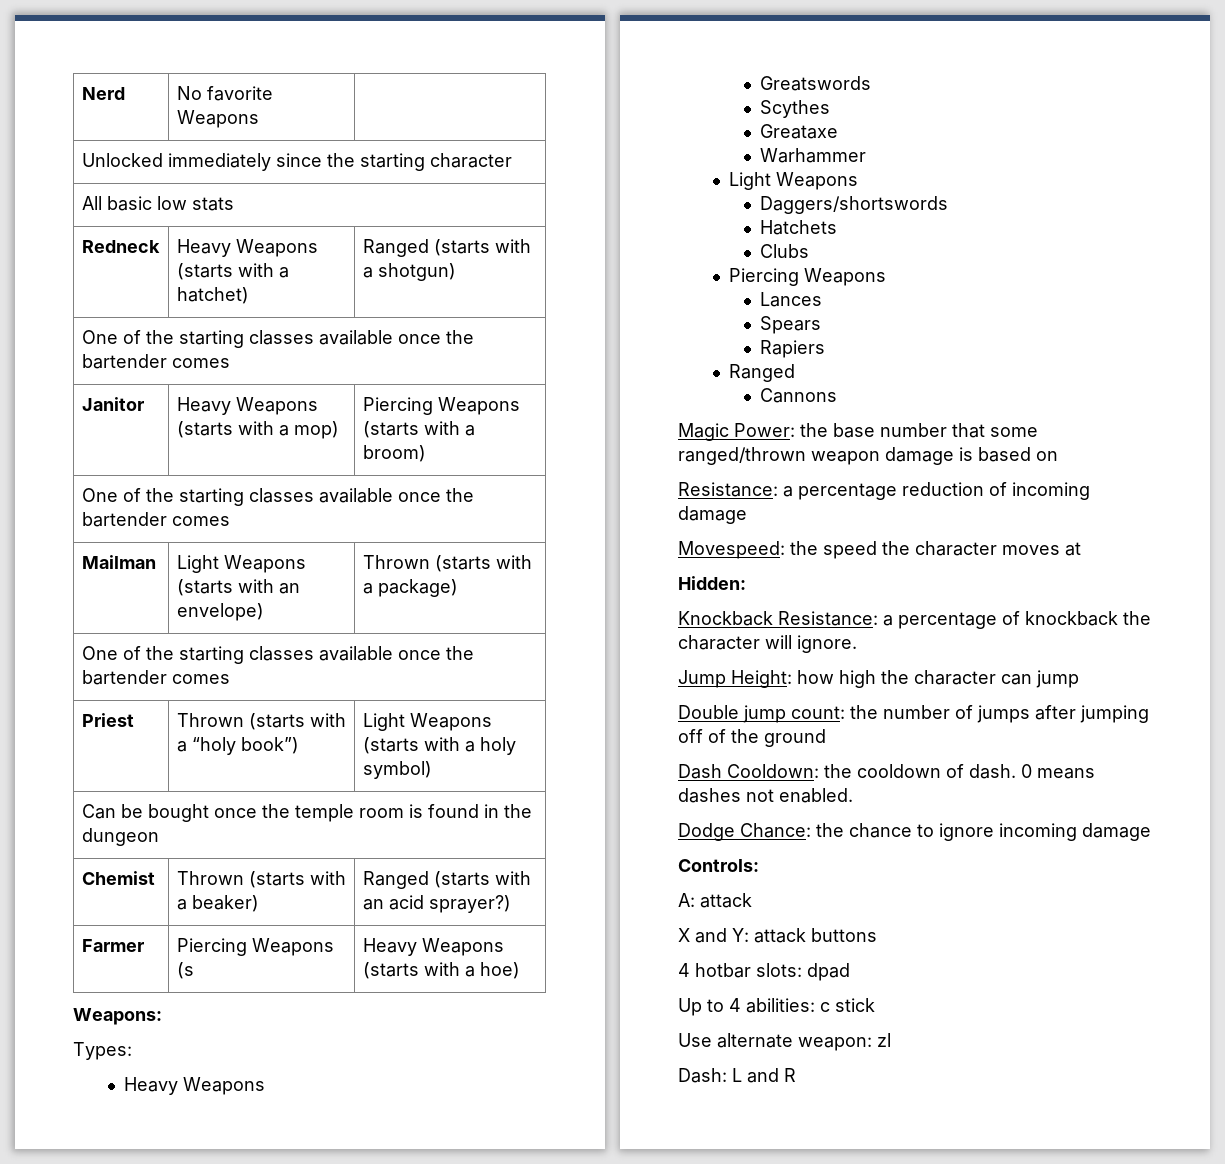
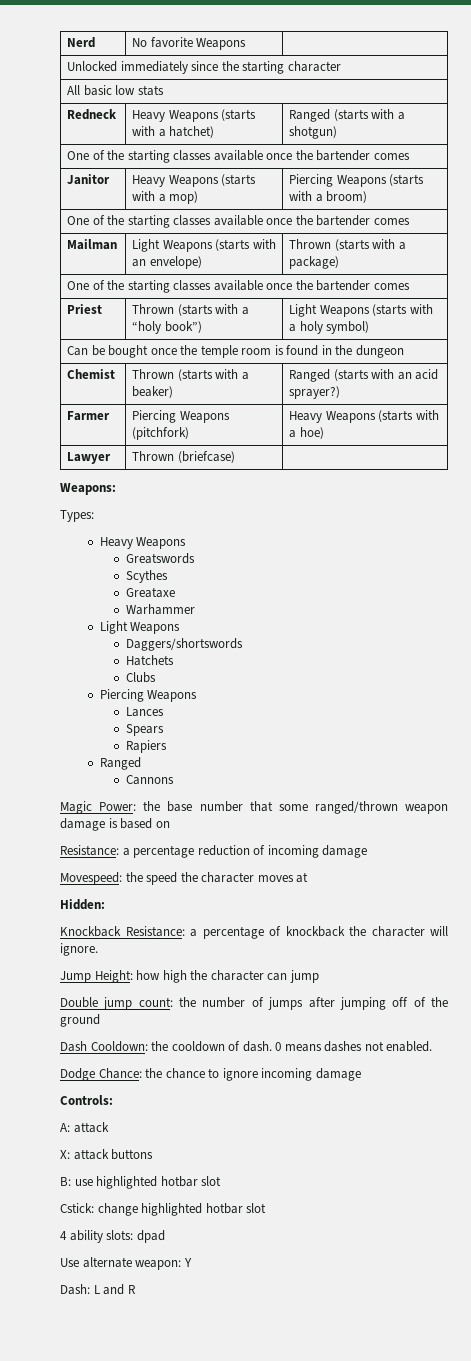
[176,962,194,979] (s -> [132,427,190,440] (pitchfork)
(520, 970) none -> [67,452,112,464] [132,451,235,463] // Lawyer | Thrown (briefcase) |
[678,928,749,943] X and Y: -> [60,1150,70,1159] X:
[678,963,751,978] // 4 hotbar -> [60,1176,222,1189] [60,1203,267,1216] [60,1230,103,1243] // B: use highlighted hotbar slot // Cstick: change highlighted hotbar slot // 4 ability
[678,998,875,1016] // Up to 4 abilities: c stick -> (165, 1236) none
[877,1033,891,1047] zl -> [183,1258,192,1267] Y

